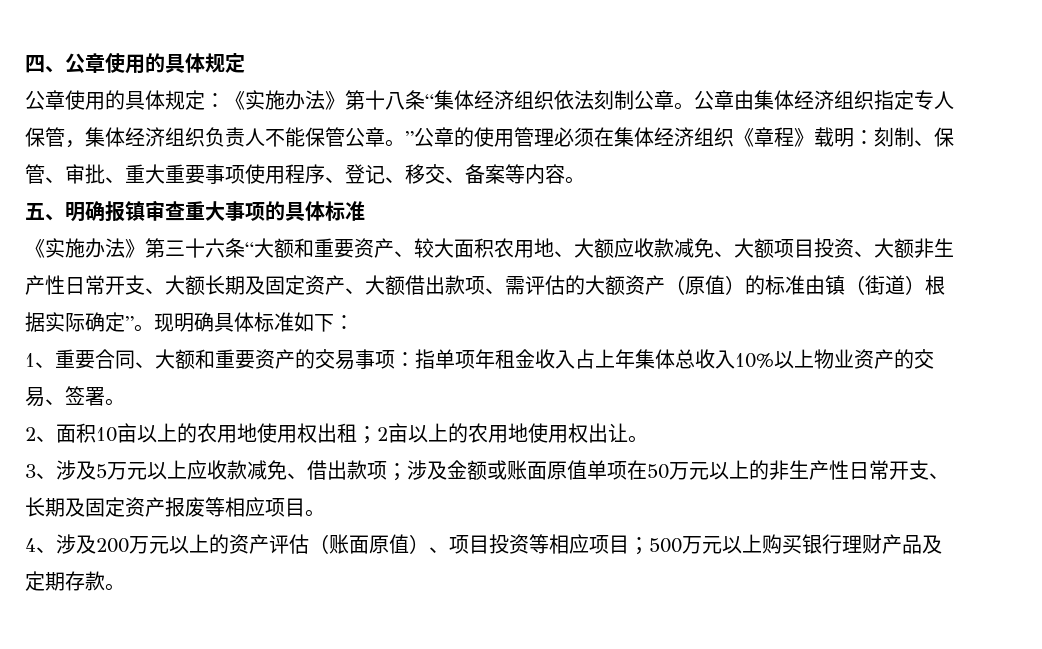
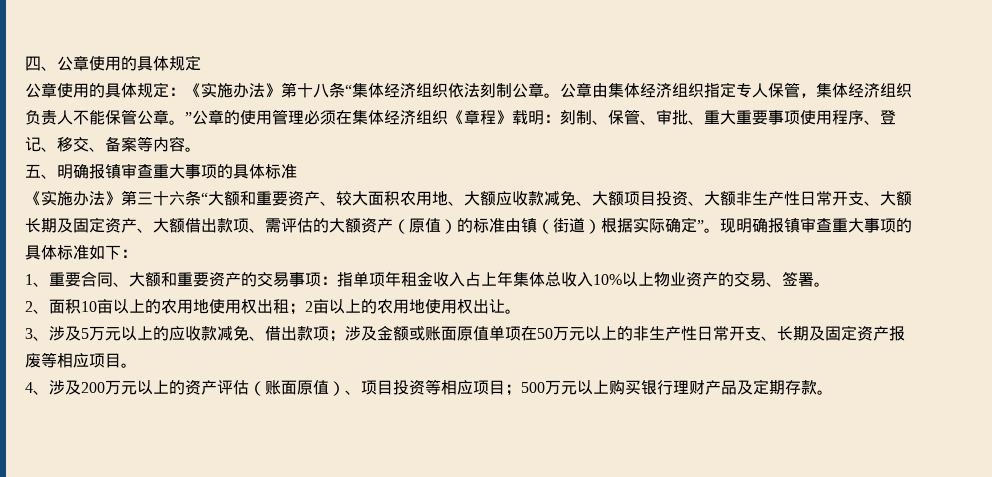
(214, 322) none -> [768,217,912,233] 报镇审查重大事项的
(187, 469) none -> [153,326,169,341] 的

